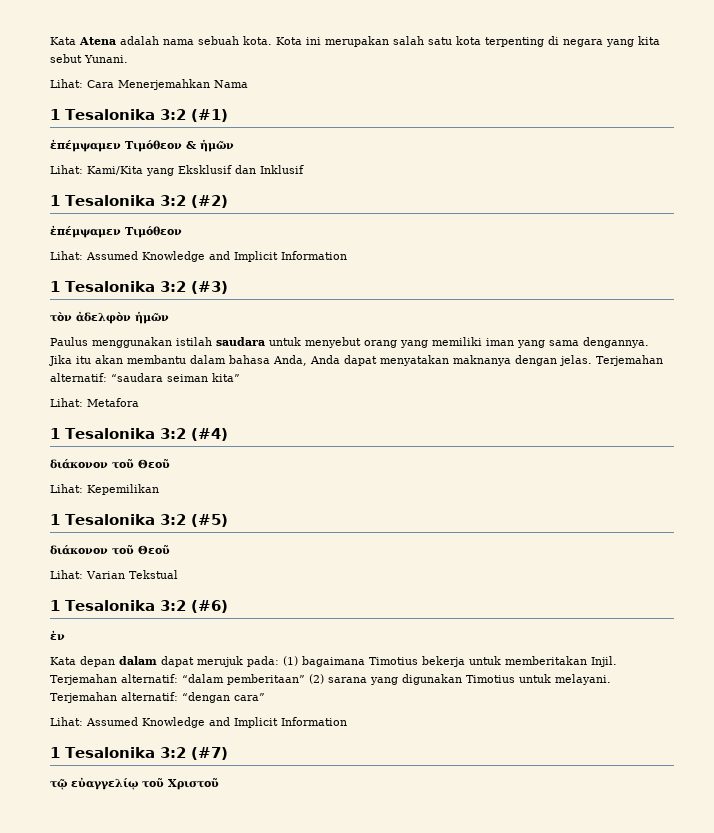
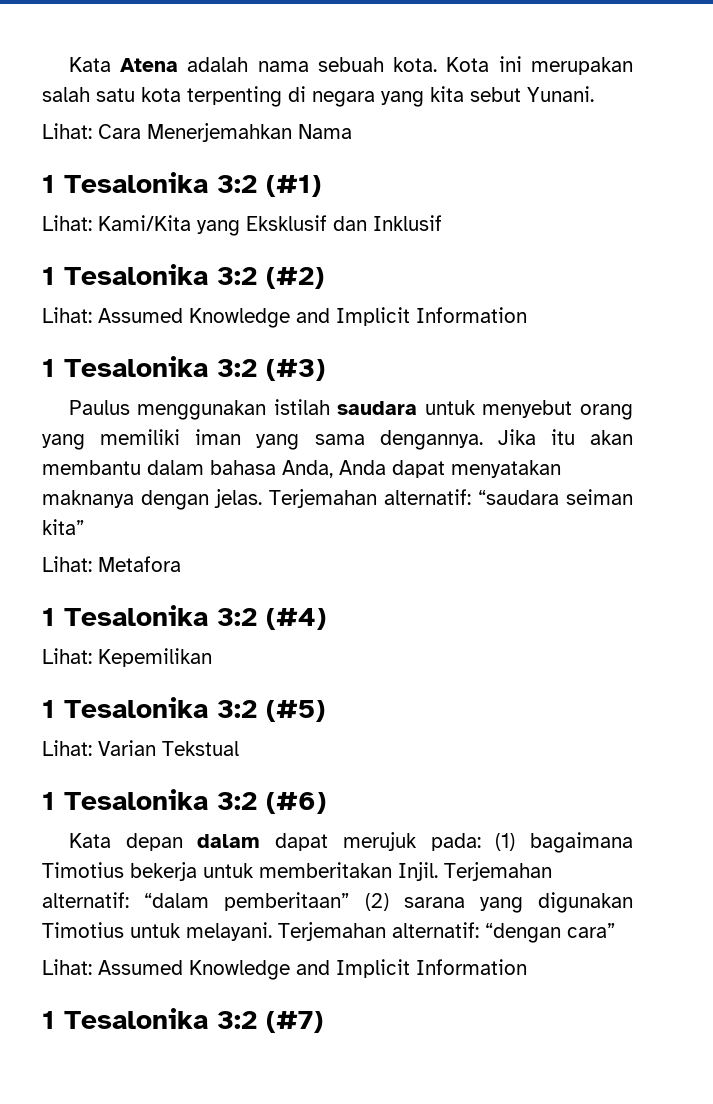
[50,139,234,152] // ἐπέμψαμεν Τιμόθεον & ἡμῶν -> (321, 186) none
[50,225,182,238] // ἐπέμψαμεν Τιμόθεον -> (324, 278) none
[50,311,169,324] // τὸν ἀδελφὸν ἡμῶν -> (325, 370) none
[50,459,170,469] // διάκονον τοῦ Θεοῦ -> (326, 619) none
[50,545,170,555] // διάκονον τοῦ Θεοῦ -> (325, 711) none
[50,630,65,640] // ἐν -> (326, 803) none
[50,777,219,790] // τῷ εὐαγγελίῳ τοῦ Χριστοῦ -> (323, 1022) none

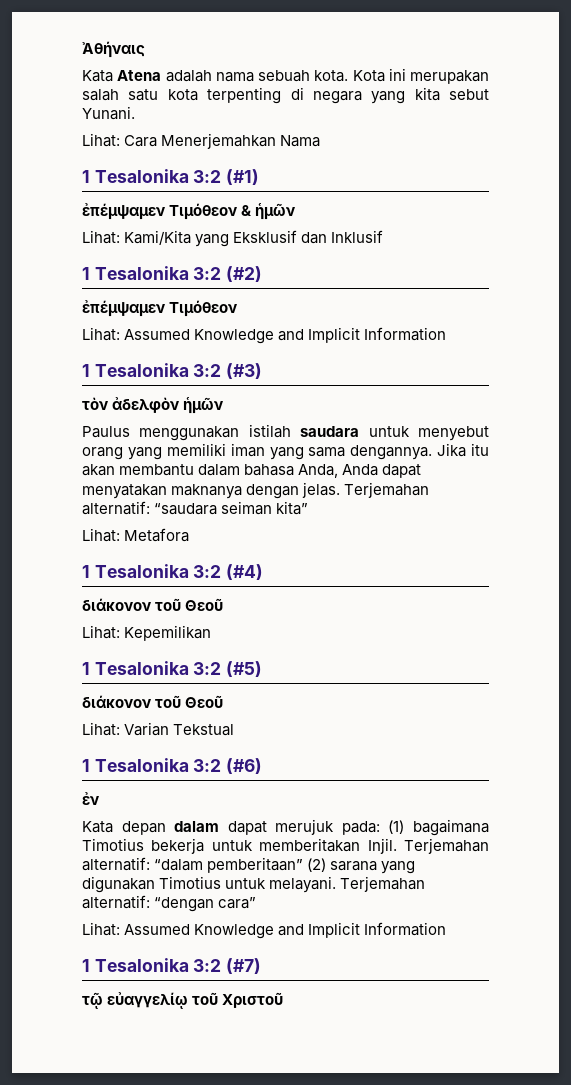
(68, 64) none -> [82,41,145,58] Ἀθήναις //
(321, 186) none -> [82,203,296,220] // ἐπέμψαμεν Τιμόθεον & ἡμῶν
(324, 278) none -> [82,300,238,317] // ἐπέμψαμεν Τιμόθεον
(325, 370) none -> [82,397,224,414] // τὸν ἀδελφὸν ἡμῶν
(326, 619) none -> [82,598,224,611] // διάκονον τοῦ Θεοῦ
(325, 711) none -> [82,695,224,708] // διάκονον τοῦ Θεοῦ
(326, 803) none -> [82,792,99,805] // ἐν
(323, 1022) none -> [82,992,284,1009] // τῷ εὐαγγελίῳ τοῦ Χριστοῦ

